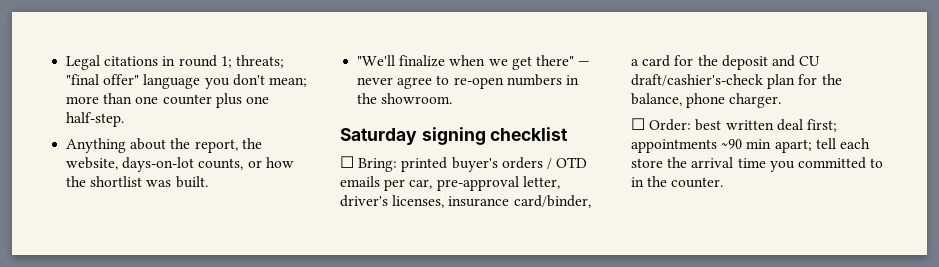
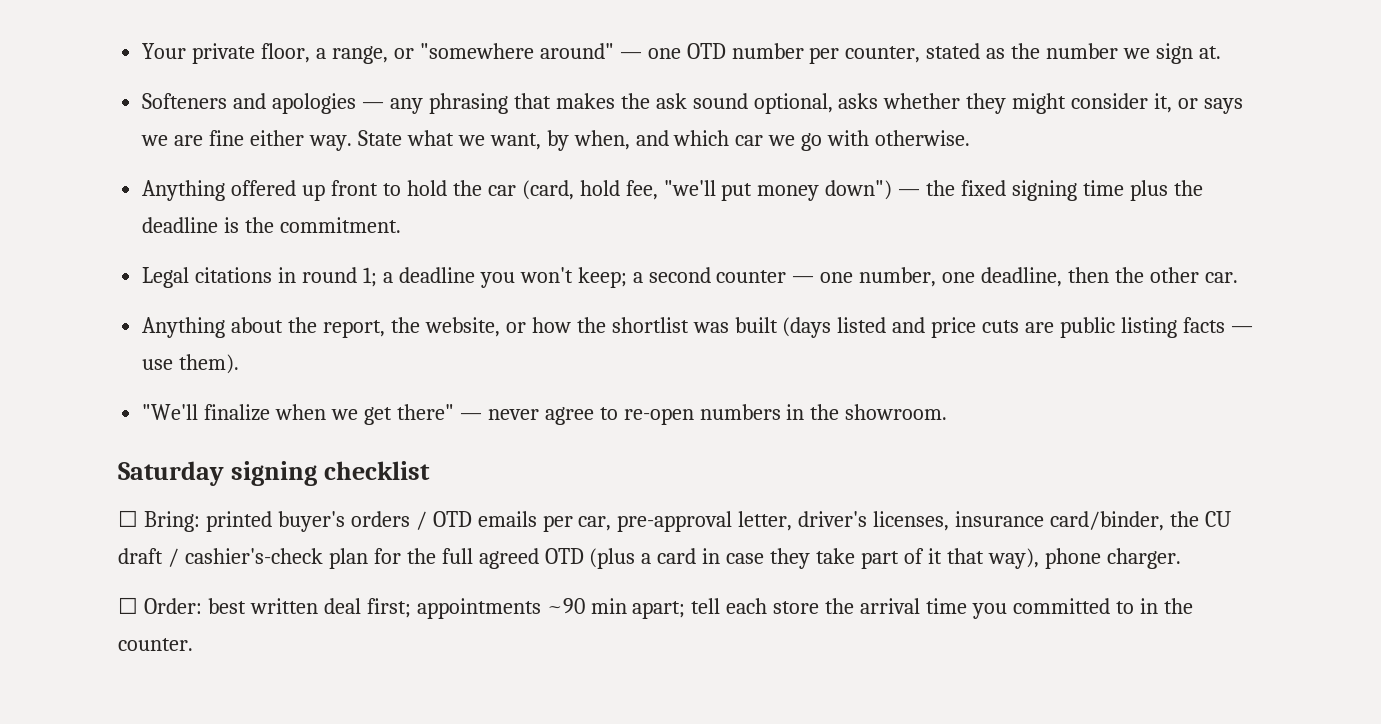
(66, 62) none -> [142,43,1222,64] [142,93,1244,114] [141,130,971,151] [142,180,1203,201] [142,217,402,233] Your private floor, a range, or "somewhere around" — one OTD number per counter, stated as the number we sign at. // Softeners and apologies — any phrasing that makes the ask sound optional, asks whether they might consider it, or says we are fine either way. State what we want, by when, and which car we go with otherwise. // Anything offered up front to hold the car (card, hold fee, "we'll put money down") — the fixed signing time plus the deadline is the commitment. //
[235,55,284,68] [66,74,307,89] [66,93,269,108] [66,112,125,127] threats; "final offer" language you don't mean; more than one counter plus one half-step. -> [382,267,1238,288] a deadline you won't keep; a second counter — one number, one deadline, then the other car.
[122,157,244,172] days-on-lot counts, -> (500, 327) none
[175,176,208,188] built. -> [734,317,1253,338] [142,354,240,374] built (days listed and price cuts are public listing facts — use them).
[631,55,821,70] [631,74,842,89] [631,93,682,106] a card for the deposit and CU draft/cashier's-check plan for the balance, -> [1170,511,1231,527] [118,548,1039,569] the CU draft / cashier's-check plan for the full agreed OTD (plus a card in case they take part of it that way),

